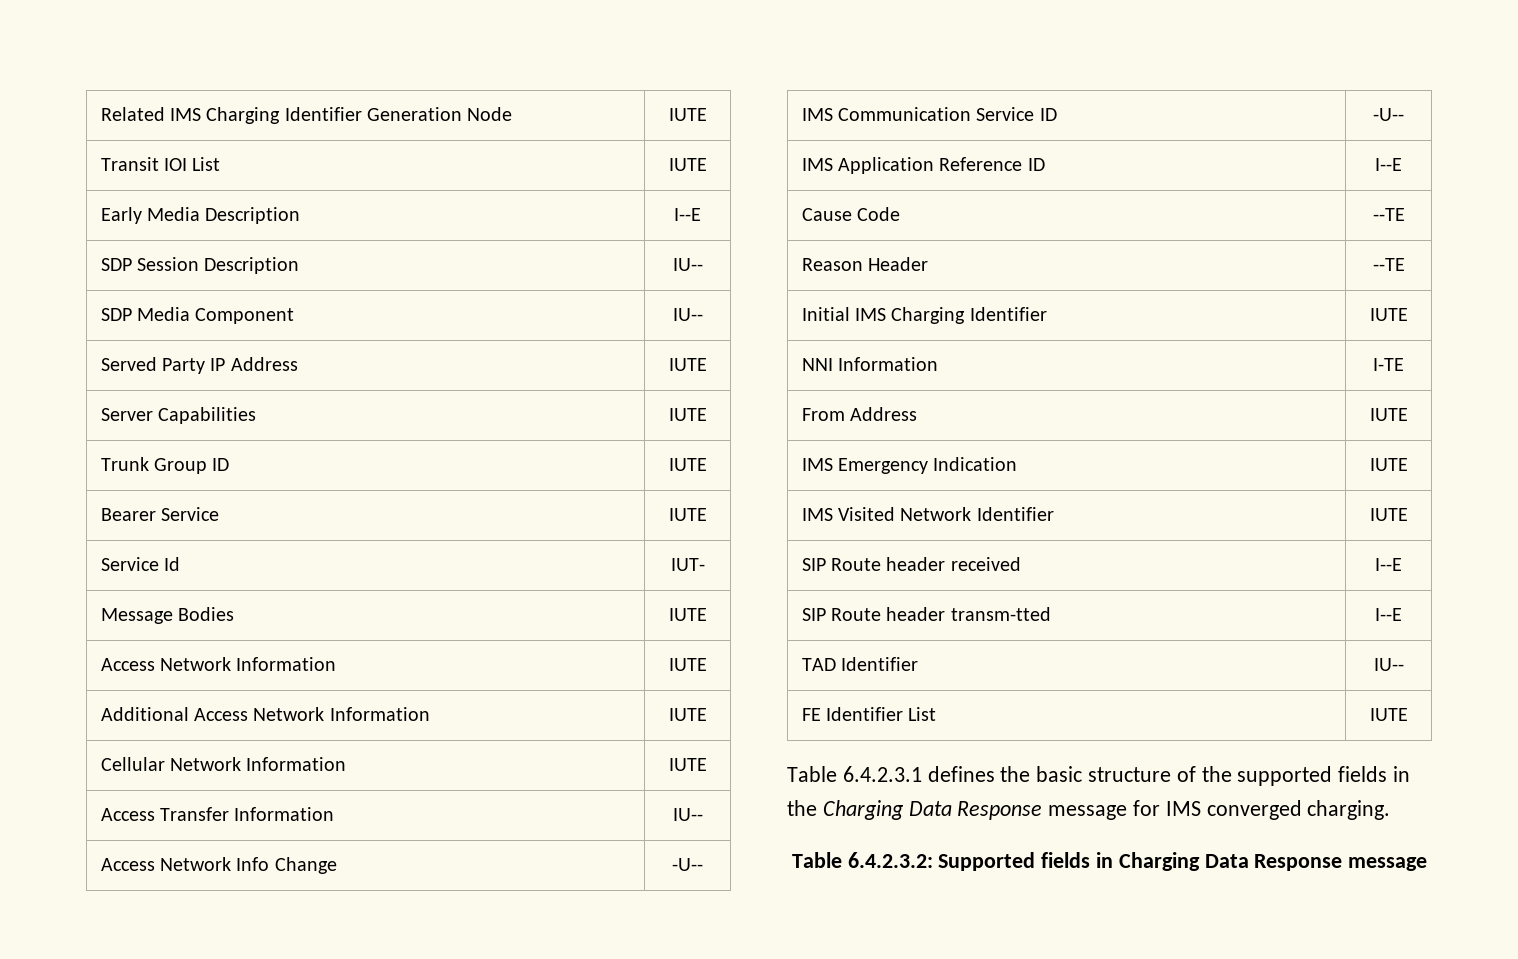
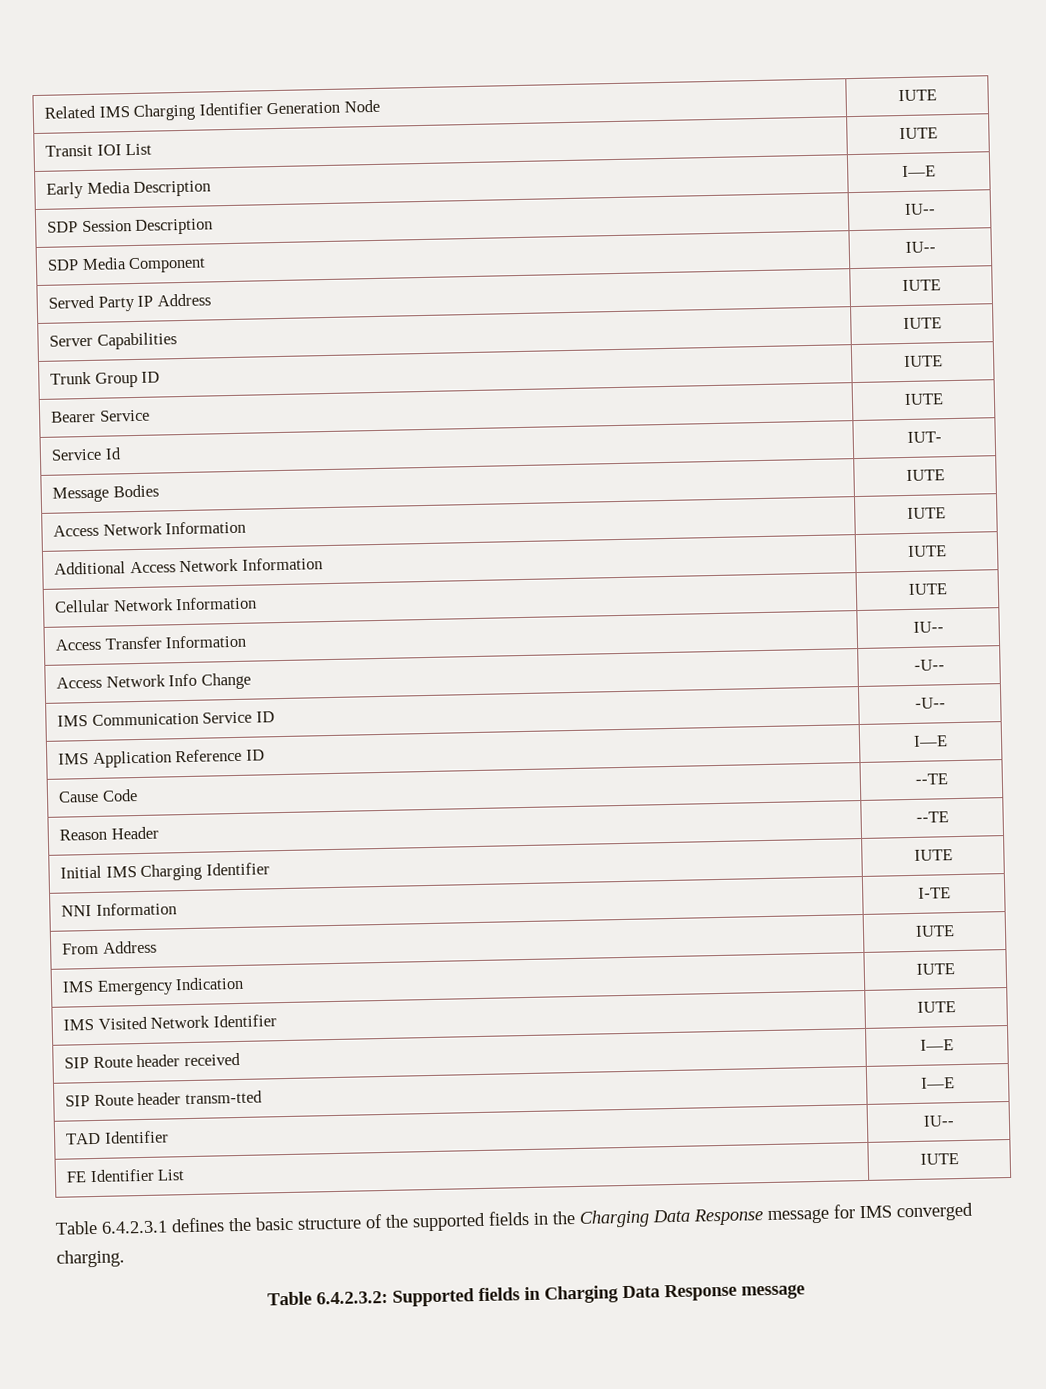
[674,208,701,221] I--E -> [902,165,936,178] I—E
[1375,158,1402,171] I--E -> [913,735,948,747] I—E
[1375,558,1402,571] I--E -> [920,1039,954,1051] I—E
[1375,608,1402,621] I--E -> [921,1077,955,1089] I—E

